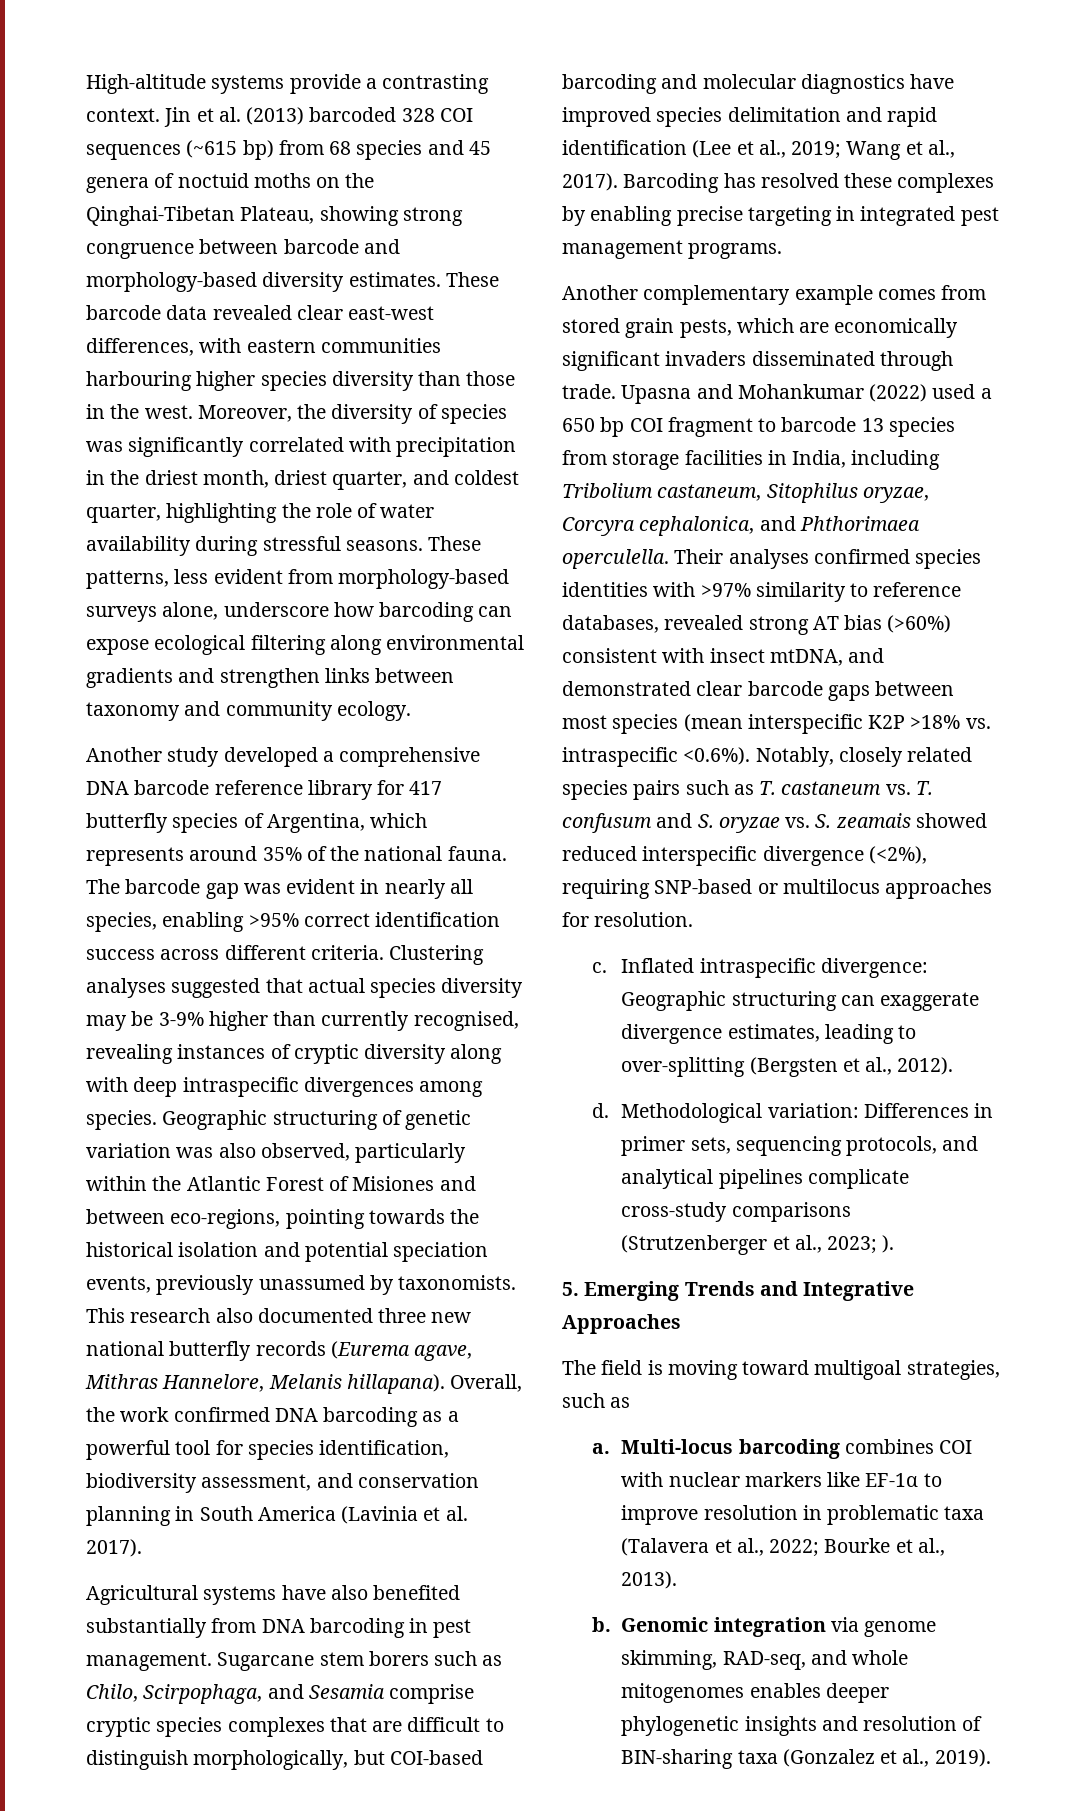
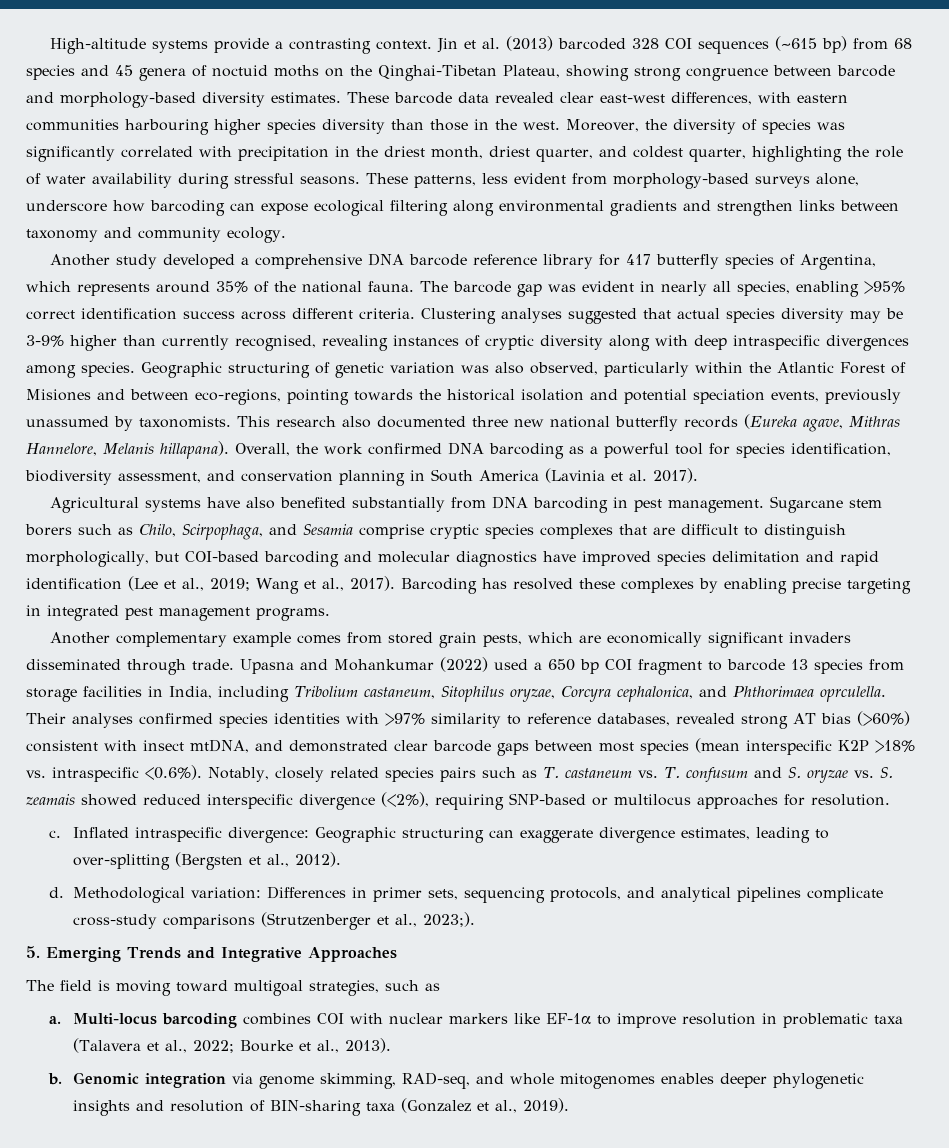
[330,1341,410,1359] (Eurema -> [744,414,797,429] (Eureka
[562,549,669,569] operculella. -> [819,686,886,702] oprculella.
[827,1235,895,1254] 2023; ). -> [422,912,475,927] 2023;).

